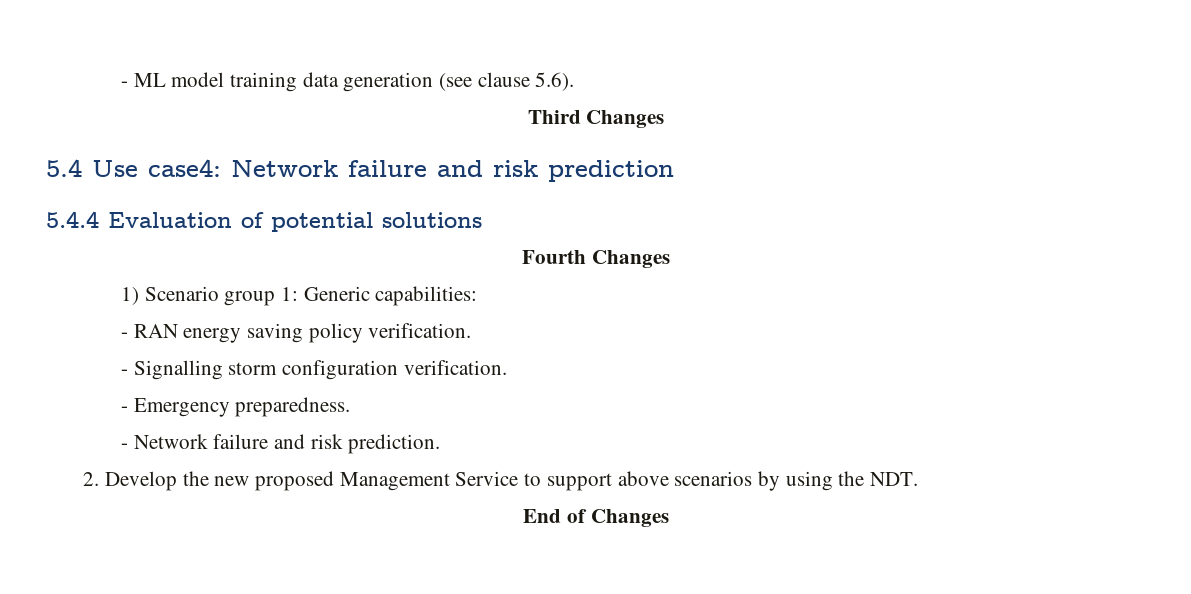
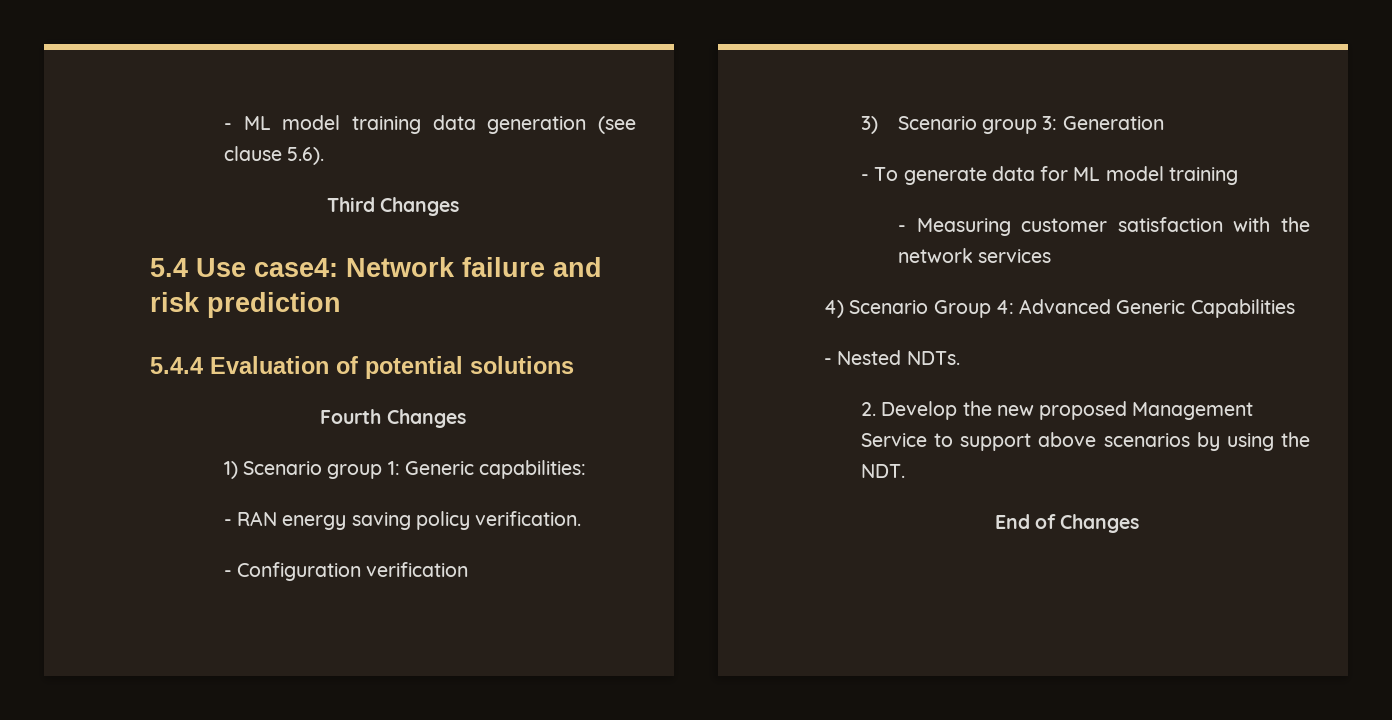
[133,360,507,380] [120,397,351,417] [120,434,441,454] Signalling storm configuration verification. // - Emergency preparedness. // - Network failure and risk prediction. -> [237,562,469,581] [860,116,1164,134] [860,166,1238,185] [897,217,1310,236] [897,248,1052,263] [824,299,1295,318] [824,350,960,365] Configuration verification // 3) Scenario group 3: Generation // - To generate data for ML model training // - Measuring customer satisfaction with the network services // 4) Scenario Group 4: Advanced Generic Capabilities // - Nested NDTs.

